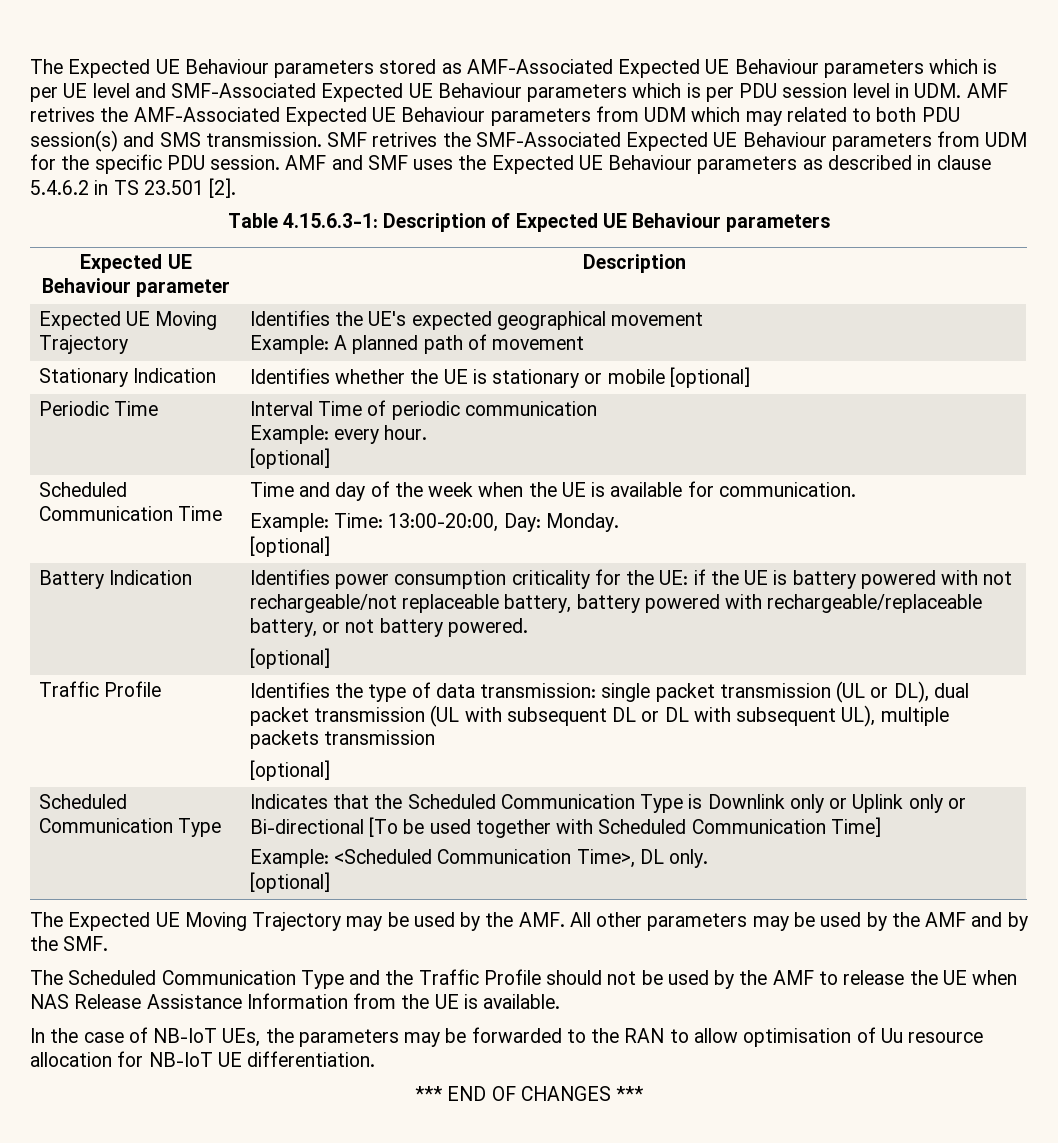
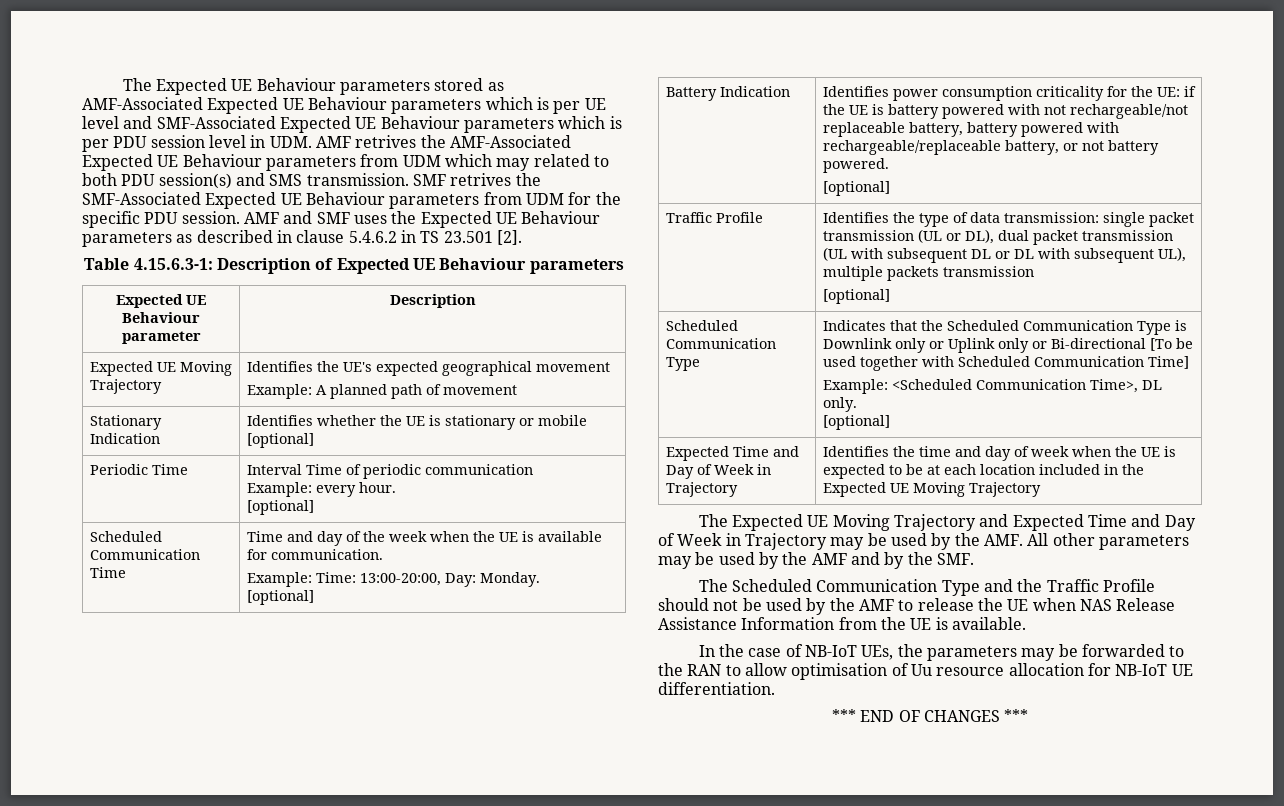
(330, 882) none -> [665,446,799,461] [665,464,771,479] [665,482,738,497] [822,446,1176,461] [822,464,1144,479] [822,482,1041,497] // Expected Time and Day of Week in Trajectory | Identifies the time and day of week when the UE is expected to be at each location included in the Expected UE Moving Trajectory
(342, 921) none -> [979,514,1196,531] [658,533,827,550] and Expected Time and Day of Week in Trajectory

